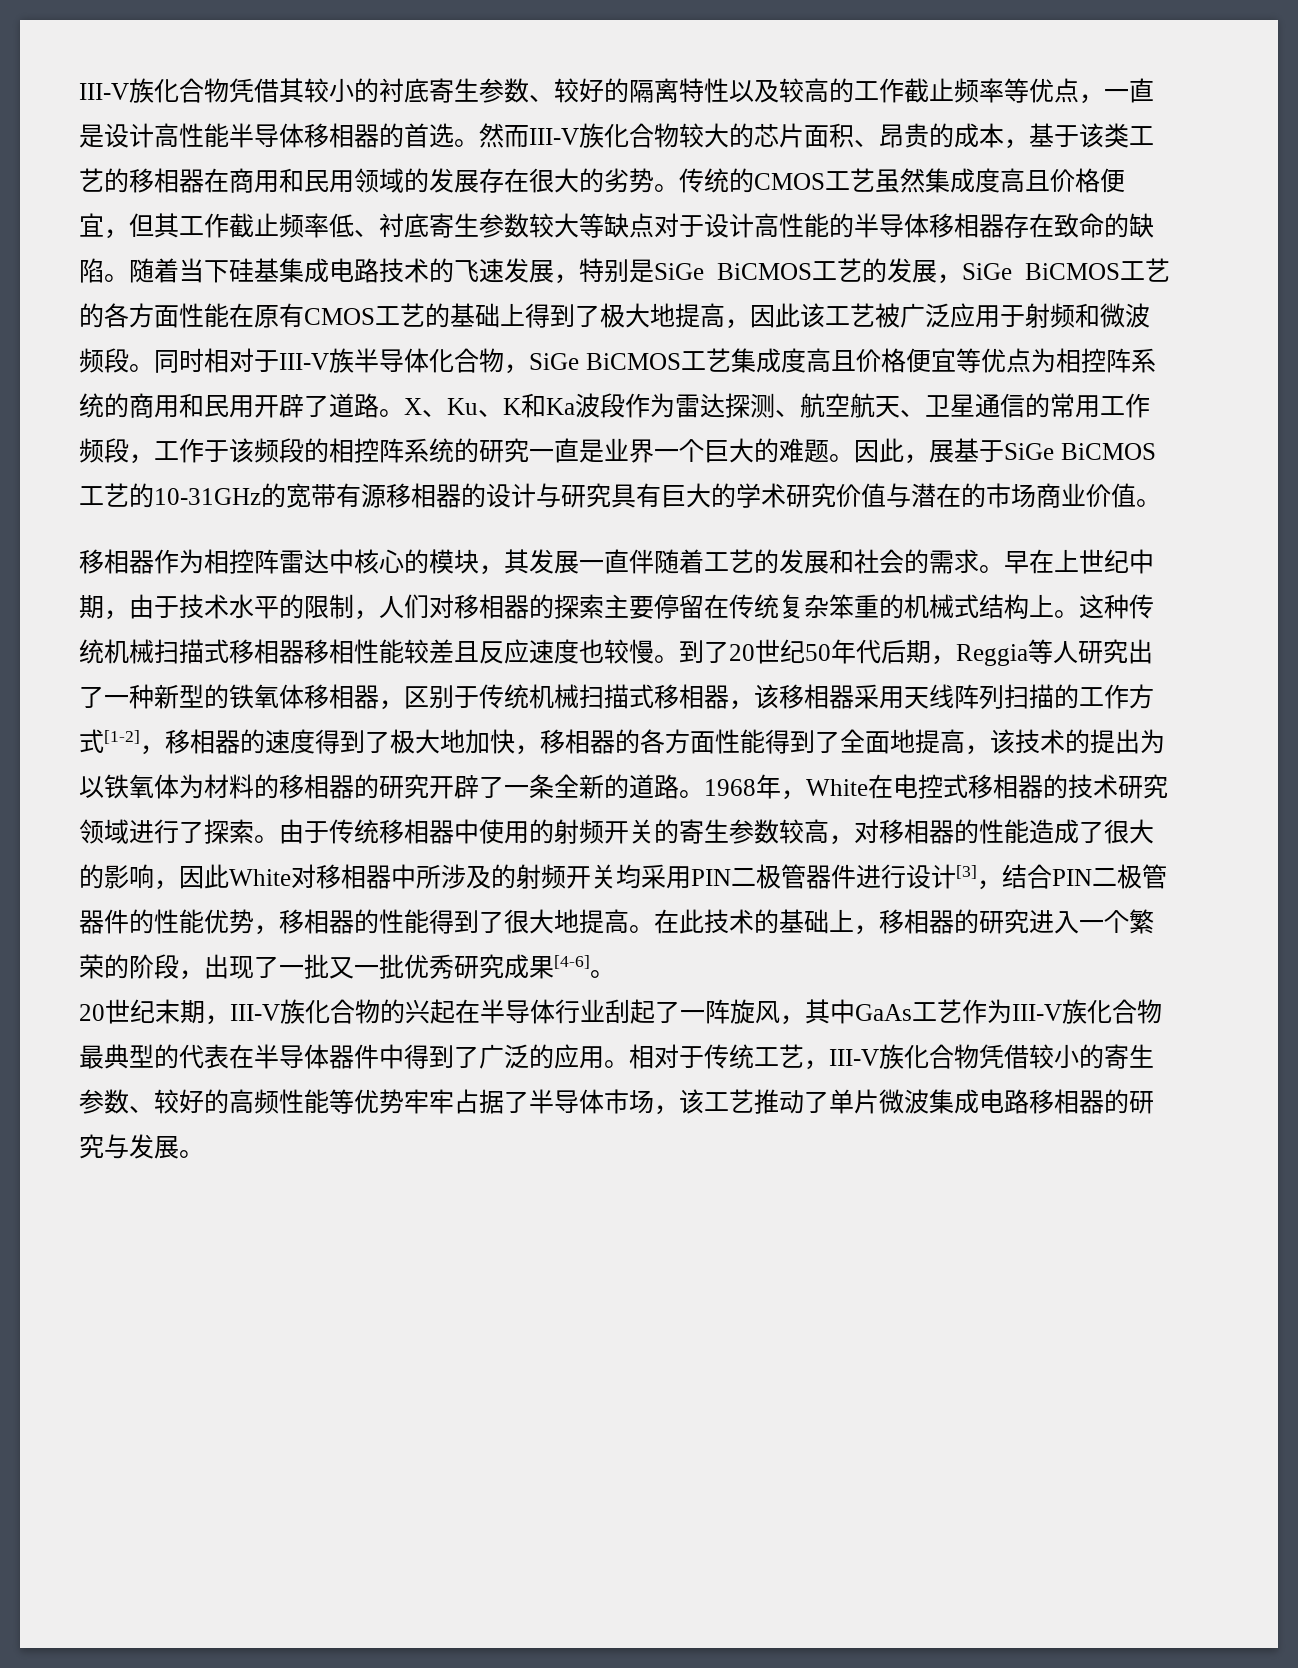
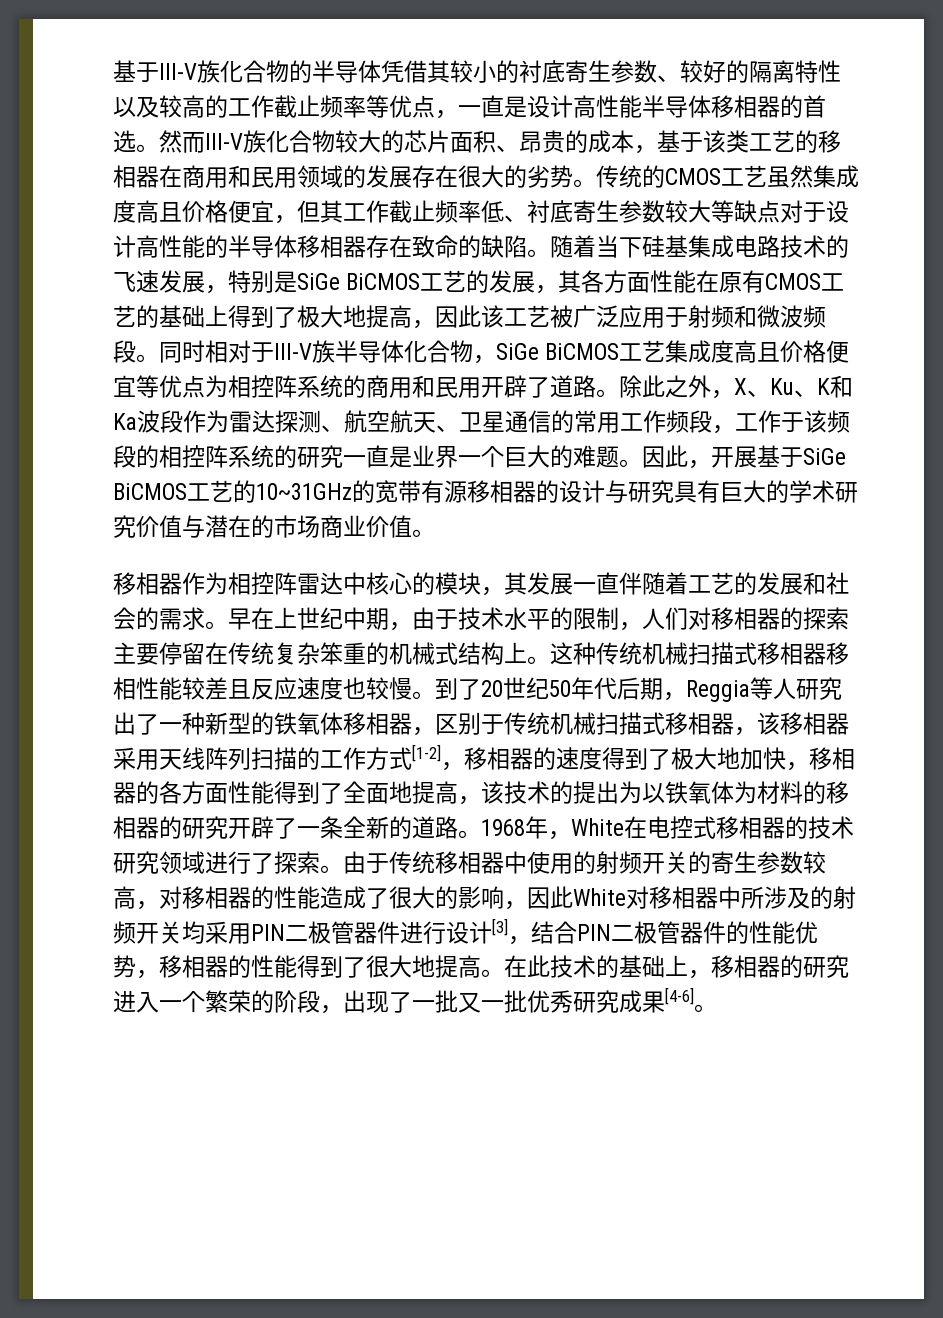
[79,78,229,103] III-V族化合物 -> [113,60,381,83] 基于III-V族化合物的半导体
[962,258,1170,282] [79,303,104,328] SiGe BiCMOS工艺的 -> [558,270,582,293] 其
(404, 413) none -> [619,375,734,399] 除此之外，
(929, 459) none -> [711,447,734,468] 开
[154,488,261,505] 10-31GHz -> [256,483,352,500] 10~31GHz
[79,999,1162,1025] [79,1044,1154,1070] [79,1089,1154,1115] [79,1134,204,1159] // 20世纪末期，III-V族化合物的兴起在半导体行业刮起了一阵旋风，其中GaAs工艺作为III-V族化合物最典型的代表在半导体器件中得到了广泛的应用。相对于传统工艺，III-V族化合物凭借较小的寄生参数、较好的高频性能等优势牢牢占据了半导体市场，该工艺推动了单片微波集成电路移相器的研究与发展。 -> (717, 1008) none

